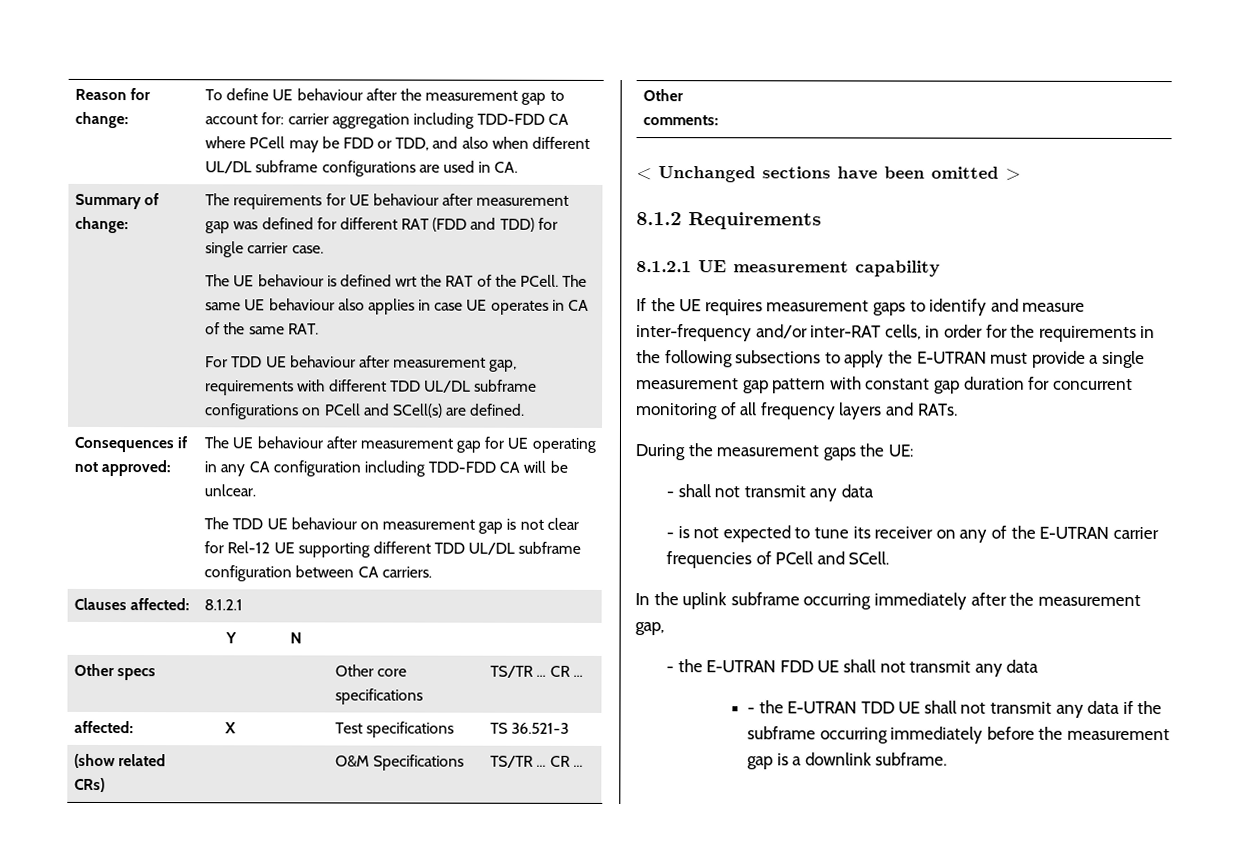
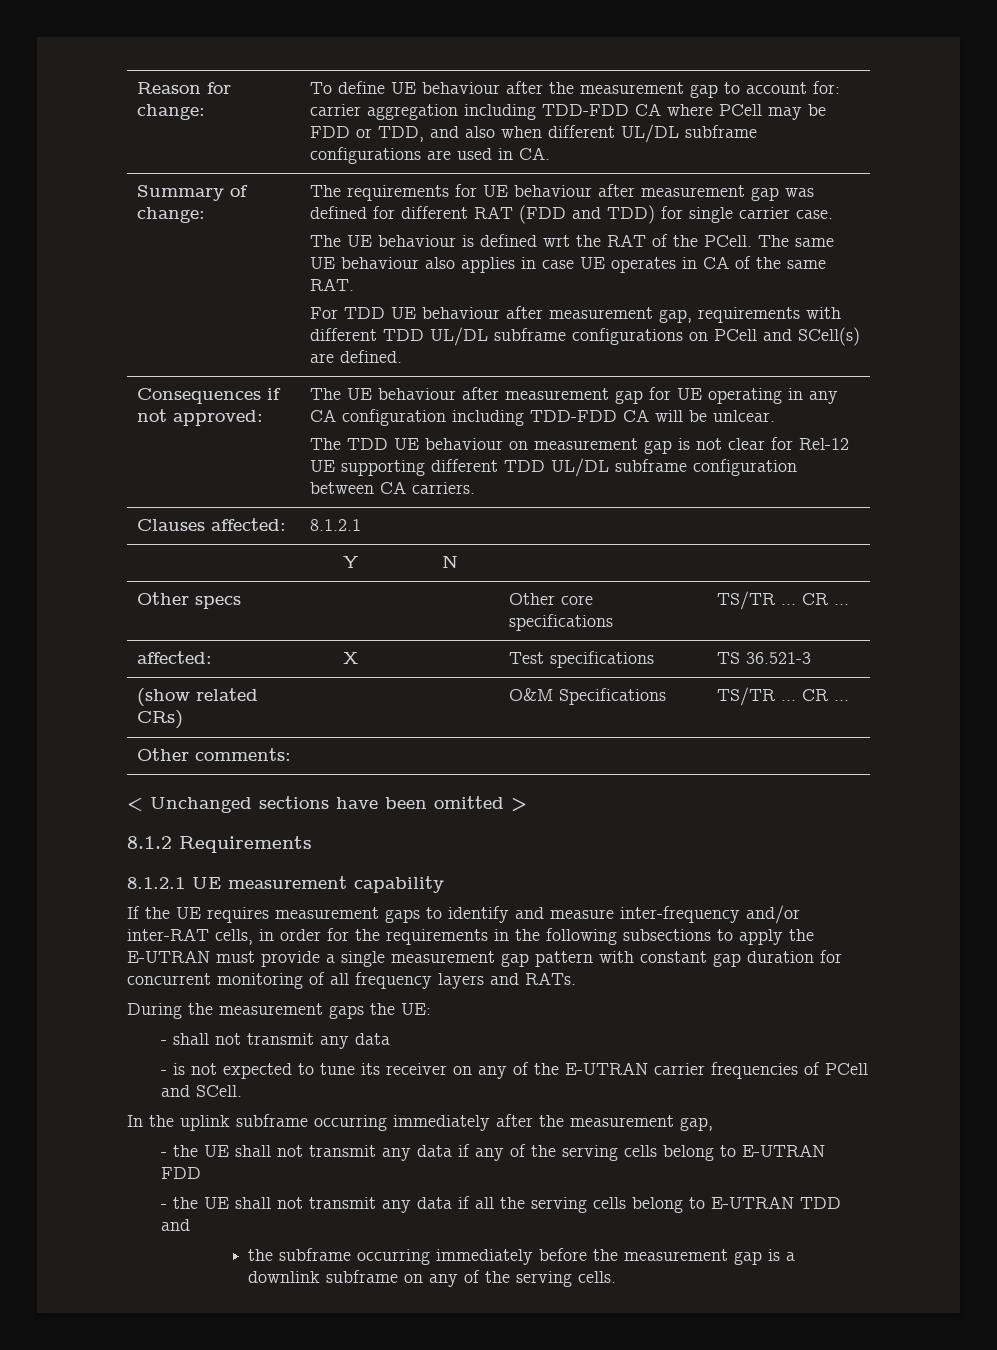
[706,659,1040,677] [746,700,1134,718] E-UTRAN FDD UE shall not transmit any data // - the E-UTRAN TDD UE shall not transmit any data if -> [204,1144,826,1161] [161,1167,202,1179] [161,1196,842,1213] [161,1219,191,1231] UE shall not transmit any data if any of the serving cells belong to E-UTRAN FDD // - the UE shall not transmit any data if all the serving cells belong to E-UTRAN TDD and //
[875,752,948,766] subframe. -> [326,1270,617,1287] subframe on any of the serving cells.

